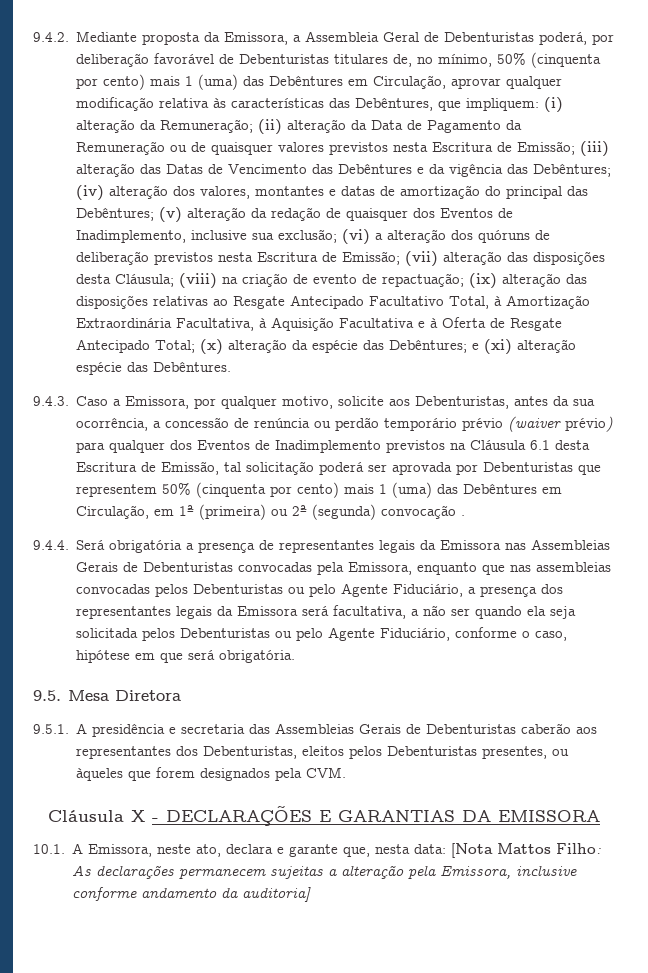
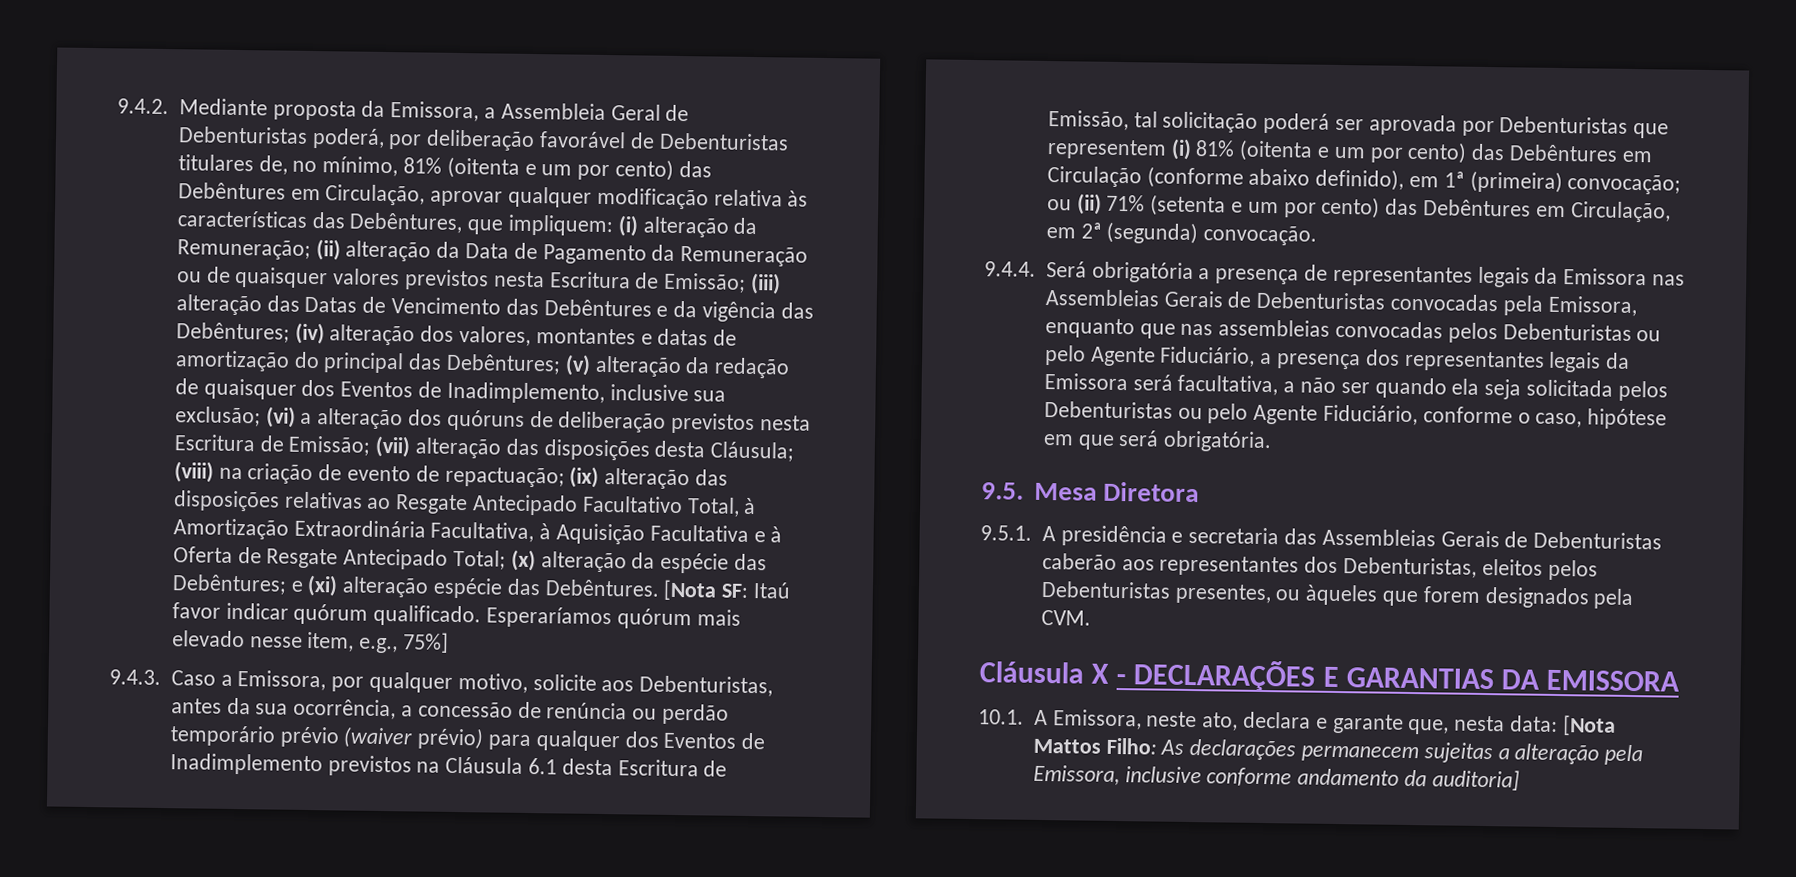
[497,52,602,68] [76,74,239,90] 50% (cinquenta por cento) mais 1 (uma) -> [402,156,674,181] 81% (oitenta e um por cento)
(232, 366) none -> [663,579,791,601] [171,602,741,630] [171,630,449,654] [Nota SF: Itaú favor indicar quórum qualificado. Esperaríamos quórum mais elevado nesse item, e.g., 75%]
[162,482,433,498] 50% (cinquenta por cento) mais 1 (uma) -> [1170,138,1652,164] [1046,165,1682,195] [1046,193,1381,219] (i) 81% (oitenta e um por cento) das Debêntures em Circulação (conforme abaixo definido), em 1ª (primeira) convocação; ou (ii) 71% (setenta e um por cento)
[179,504,466,520] 1ª (primeira) ou 2ª (segunda) convocação . -> [1080,221,1318,246] 2ª (segunda) convocação.

